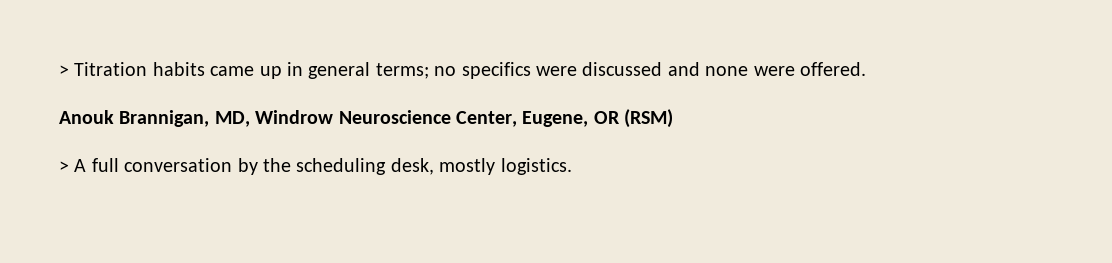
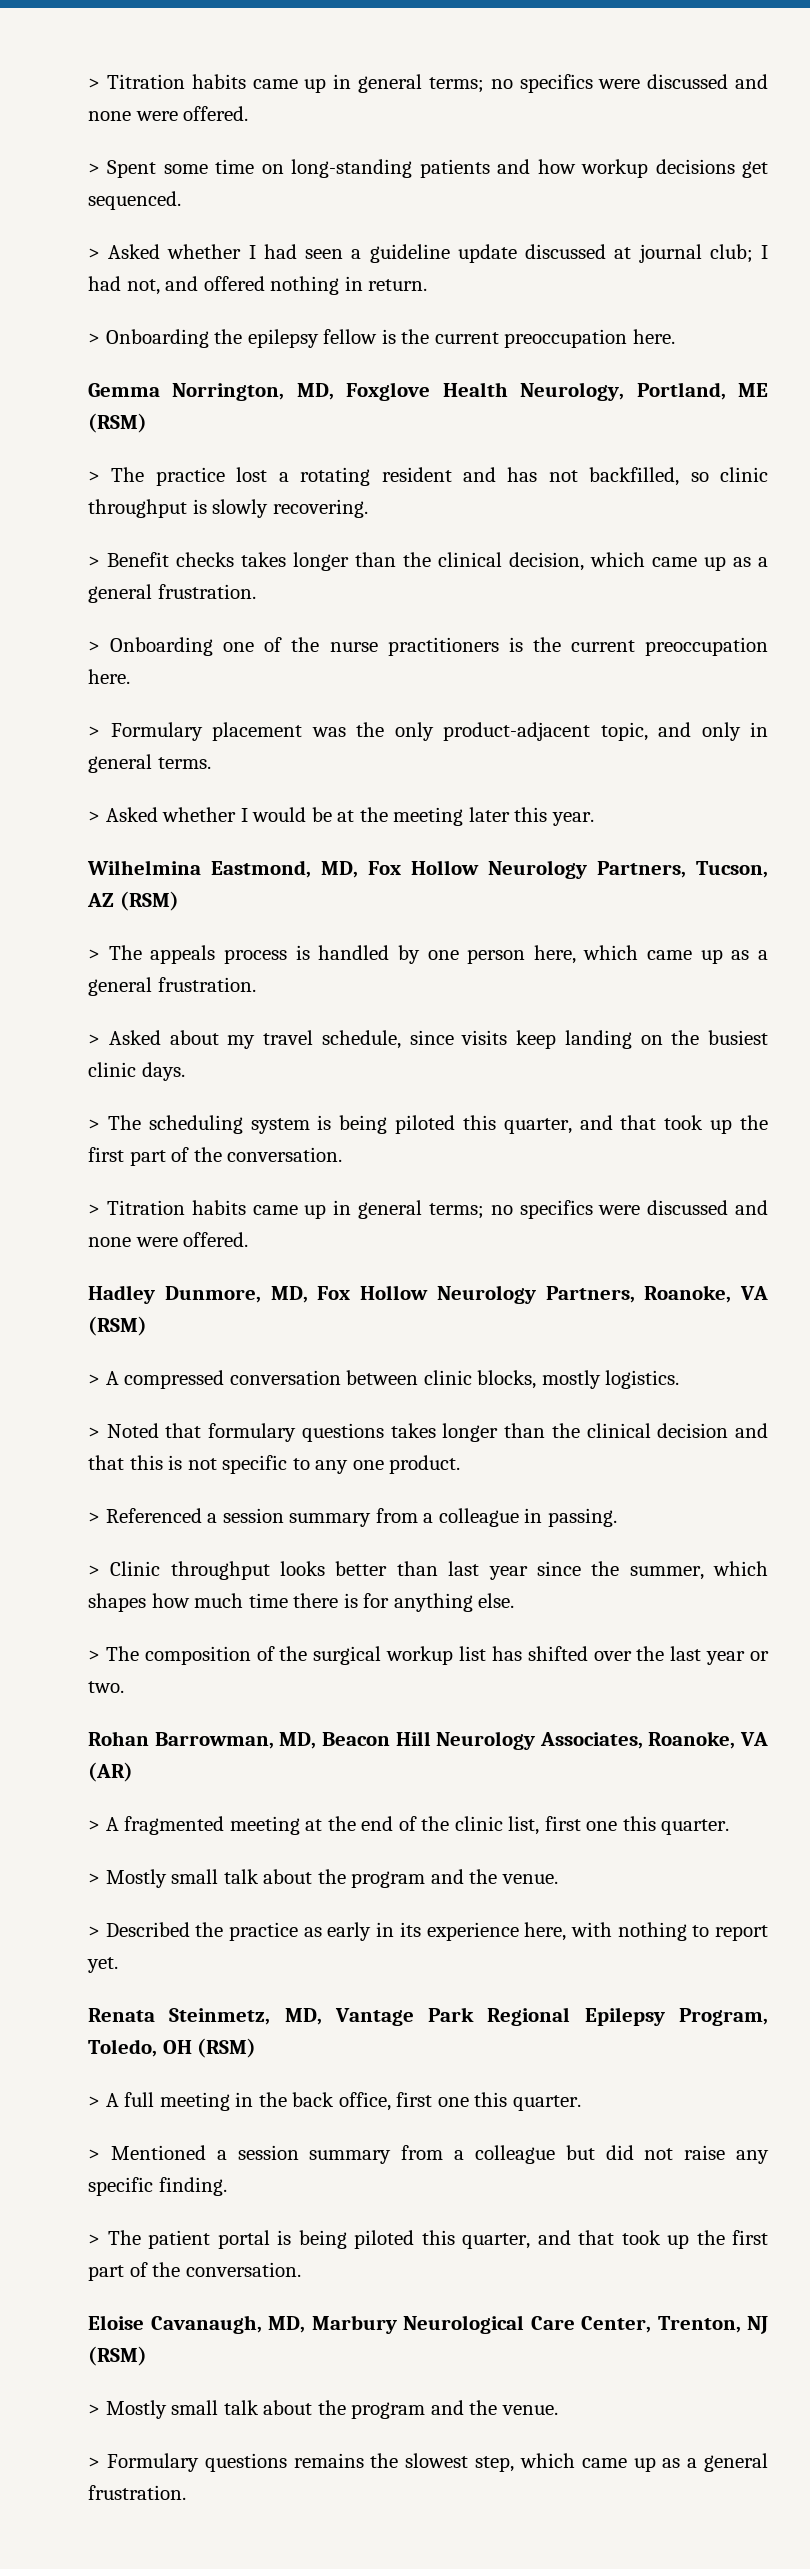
[59,109,674,128] [59,158,572,175] Anouk Brannigan, MD, Windrow Neuroscience Center, Eugene, OR (RSM) // > A full conversation by the scheduling desk, mostly logistics. -> [88,159,768,178] [88,191,181,210] [88,244,769,263] [88,276,428,295] [88,329,675,348] [88,382,768,401] [88,413,147,433] [88,467,768,486] [88,499,368,518] [88,552,768,571] [88,584,256,603] [88,637,769,656] [88,669,130,684] [88,722,768,741] [88,754,211,773] [88,807,594,826] [87,860,768,879] [87,891,179,911] [88,945,768,964] [88,977,256,996] [88,1030,768,1049] [88,1062,185,1081] [88,1115,768,1134] [88,1147,343,1166] [88,1200,768,1219] [88,1232,249,1247] [88,1285,768,1304] [88,1316,147,1336] [88,1370,680,1389] [88,1423,769,1442] [88,1455,461,1474] [88,1508,617,1527] [88,1561,769,1580] [88,1593,515,1612] [88,1646,769,1665] [88,1681,124,1693] [88,1731,768,1750] [88,1762,133,1782] [88,1816,730,1835] [88,1869,558,1888] [88,1922,769,1941] [87,1957,118,1973] [88,2007,768,2026] [88,2038,257,2058] [88,2092,581,2111] [88,2145,770,2164] [88,2177,227,2196] [88,2230,768,2249] [88,2262,301,2281] [88,2315,768,2334] [88,2346,147,2366] [88,2400,558,2419] [88,2453,768,2472] [88,2485,186,2500] > Spent some time on long-standing patients and how workup decisions get sequenced. // > Asked whether I had seen a guideline update discussed at journal club; I had not, and offered nothing in return. // > Onboarding the epilepsy fellow is the current preoccupation here. // Gemma Norrington, MD, Foxglove Health Neurology, Portland, ME (RSM) // > The practice lost a rotating resident and has not backfilled, so clinic throughput is slowly recovering. // > Benefit checks takes longer than the clinical decision, which came up as a general frustration. // > Onboarding one of the nurse practitioners is the current preoccupation here. // > Formulary placement was the only product-adjacent topic, and only in general terms. // > Asked whether I would be at the meeting later this year. // Wilhelmina Eastmond, MD, Fox Hollow Neurology Partners, Tucson, AZ (RSM) // > The appeals process is handled by one person here, which came up as a general frustration. // > Asked about my travel schedule, since visits keep landing on the busiest clinic days. // > The scheduling system is being piloted this quarter, and that took up the first part of the conversation. // > Titration habits came up in general terms; no specifics were discussed and none were offered. // Hadley Dunmore, MD, Fox Hollow Neurology Partners, Roanoke, VA (RSM) // > A compressed conversation between clinic blocks, mostly logistics. // > Noted that formulary questions takes longer than the clinical decision and that this is not specific to any one product. // > Referenced a session summary from a colleague in passing. // > Clinic throughput looks better than last year since the summer, which shapes how much time there is for anything else. // > The composition of the surgical workup list has shifted over the last year or two. // Rohan Barrowman, MD, Beacon Hill Neurology Associates, Roanoke, VA (AR) // > A fragmented meeting at the end of the clinic list, first one this quarter. // > Mostly small talk about the program and the venue. // > Described the practice as early in its experience here, with nothing to report yet. // Renata Steinmetz, MD, Vantage Park Regional Epilepsy Program, Toledo, OH (RSM) // > A full meeting in the back office, first one this quarter. // > Mentioned a session summary from a colleague but did not raise any specific finding. // > The patient portal is being piloted this quarter, and that took up the first part of the conversation. // Eloise Cavanaugh, MD, Marbury Neurological Care Center, Trenton, NJ (RSM) // > Mostly small talk about the program and the venue. // > Formulary questions remains the slowest step, which came up as a general frustration.

